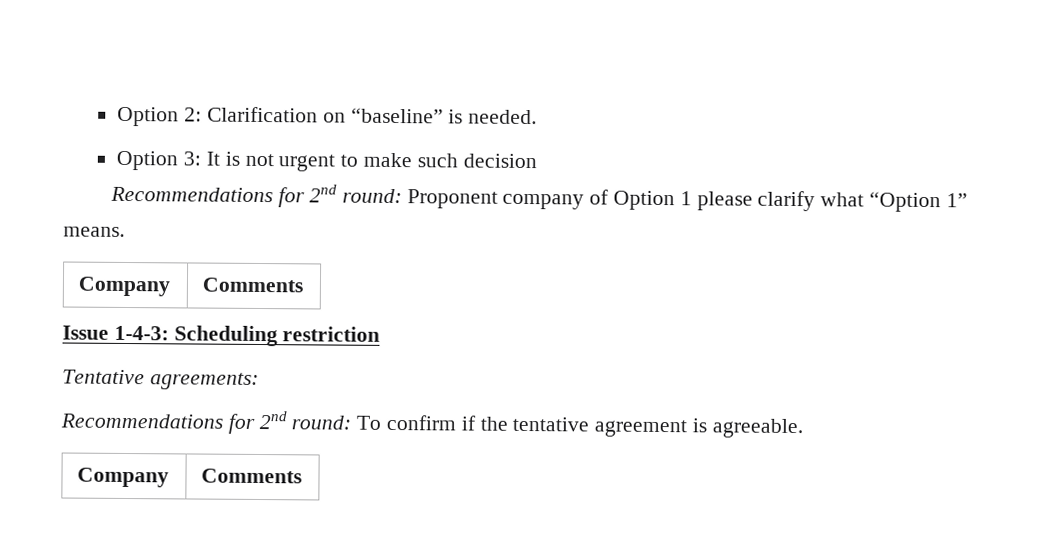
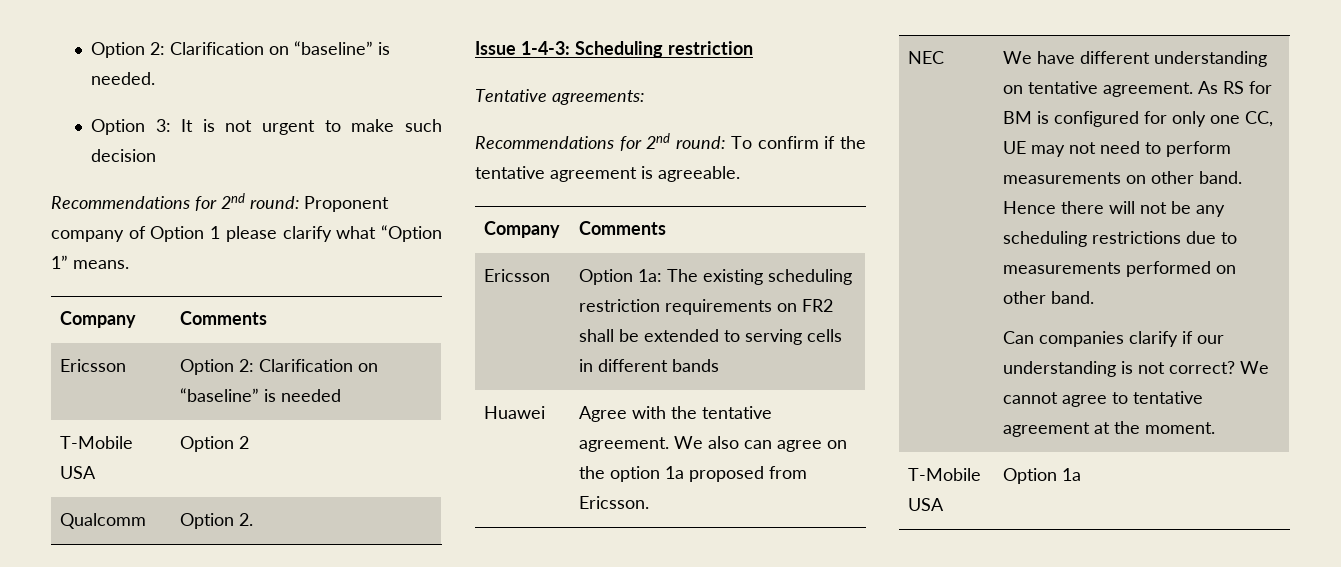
(304, 285) none -> [59,359,126,372] [179,359,378,375] [179,388,341,402] [59,436,133,449] [59,466,96,479] [179,436,249,452] [59,513,146,529] [179,513,253,529] // Ericsson | Option 2: Clarification on “baseline” is needed // T-Mobile USA | Option 2 // Qualcomm | Option 2.
(303, 476) none -> [483,269,550,282] [578,269,852,285] [578,299,833,315] [578,329,842,345] [578,359,719,372] [483,406,545,419] [578,406,772,422] [578,436,847,452] [578,466,807,482] [578,496,649,509] [907,51,944,64] [1002,51,1267,67] [1002,81,1272,97] [1002,111,1273,127] [1002,141,1231,157] [1002,171,1242,184] [1002,201,1225,217] [1002,231,1237,247] [1002,261,1236,277] [1002,291,1094,304] [1002,331,1224,347] [1002,361,1269,377] [1002,391,1203,407] [1002,421,1215,437] [907,468,981,481] [907,498,944,511] [1002,468,1081,484] // Ericsson | Option 1a: The existing scheduling restriction requirements on FR2 shall be extended to serving cells in different bands // Huawei | Agree with the tentative agreement. We also can agree on the option 1a proposed from Ericsson. // NEC | We have different understanding on tentative agreement. As RS for BM is configured for only one CC, UE may not need to perform measurements on other band. Hence there will not be any scheduling restrictions due to measurements performed on other band. // Can companies clarify if our understanding is not correct? We cannot agree to tentative agreement at the moment. // T-Mobile USA | Option 1a

